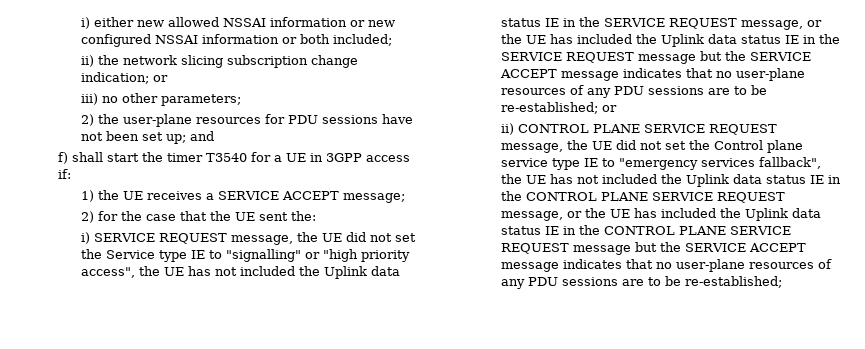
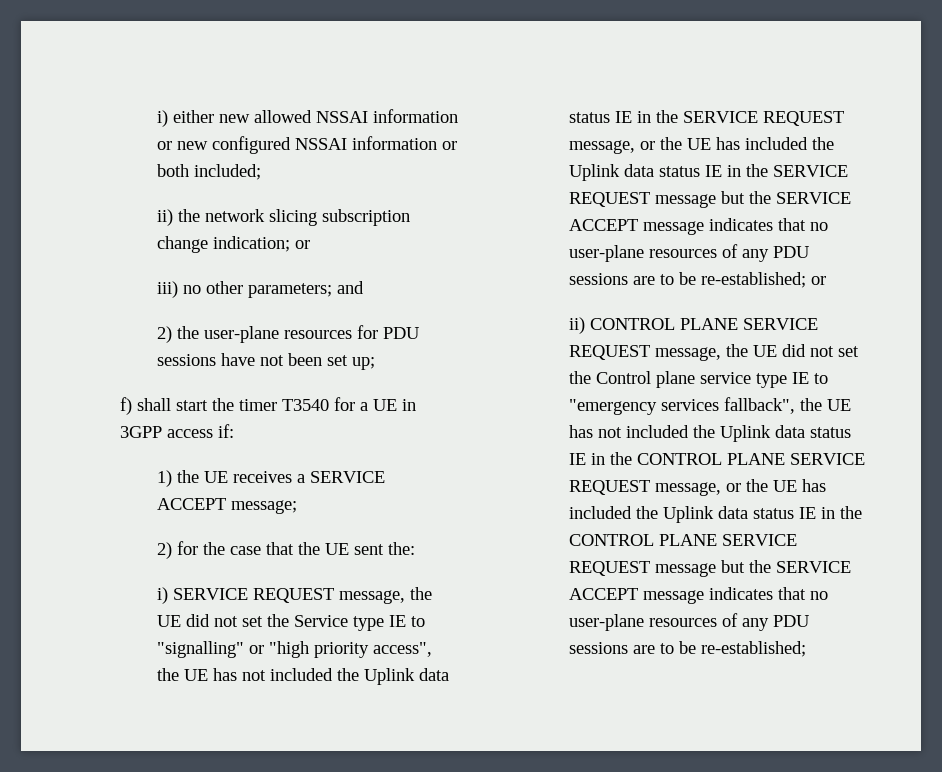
(241, 100) none -> [336,281,364,294] and
[189,131,214,141] and -> (375, 363) none

